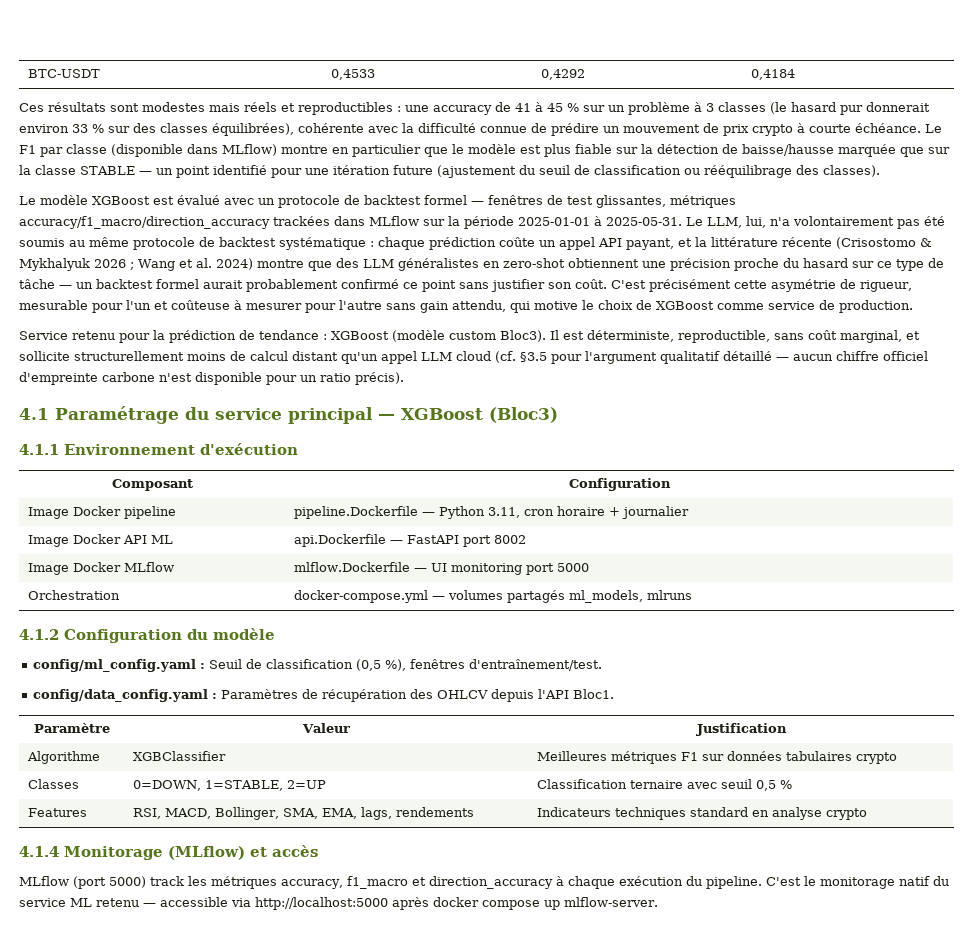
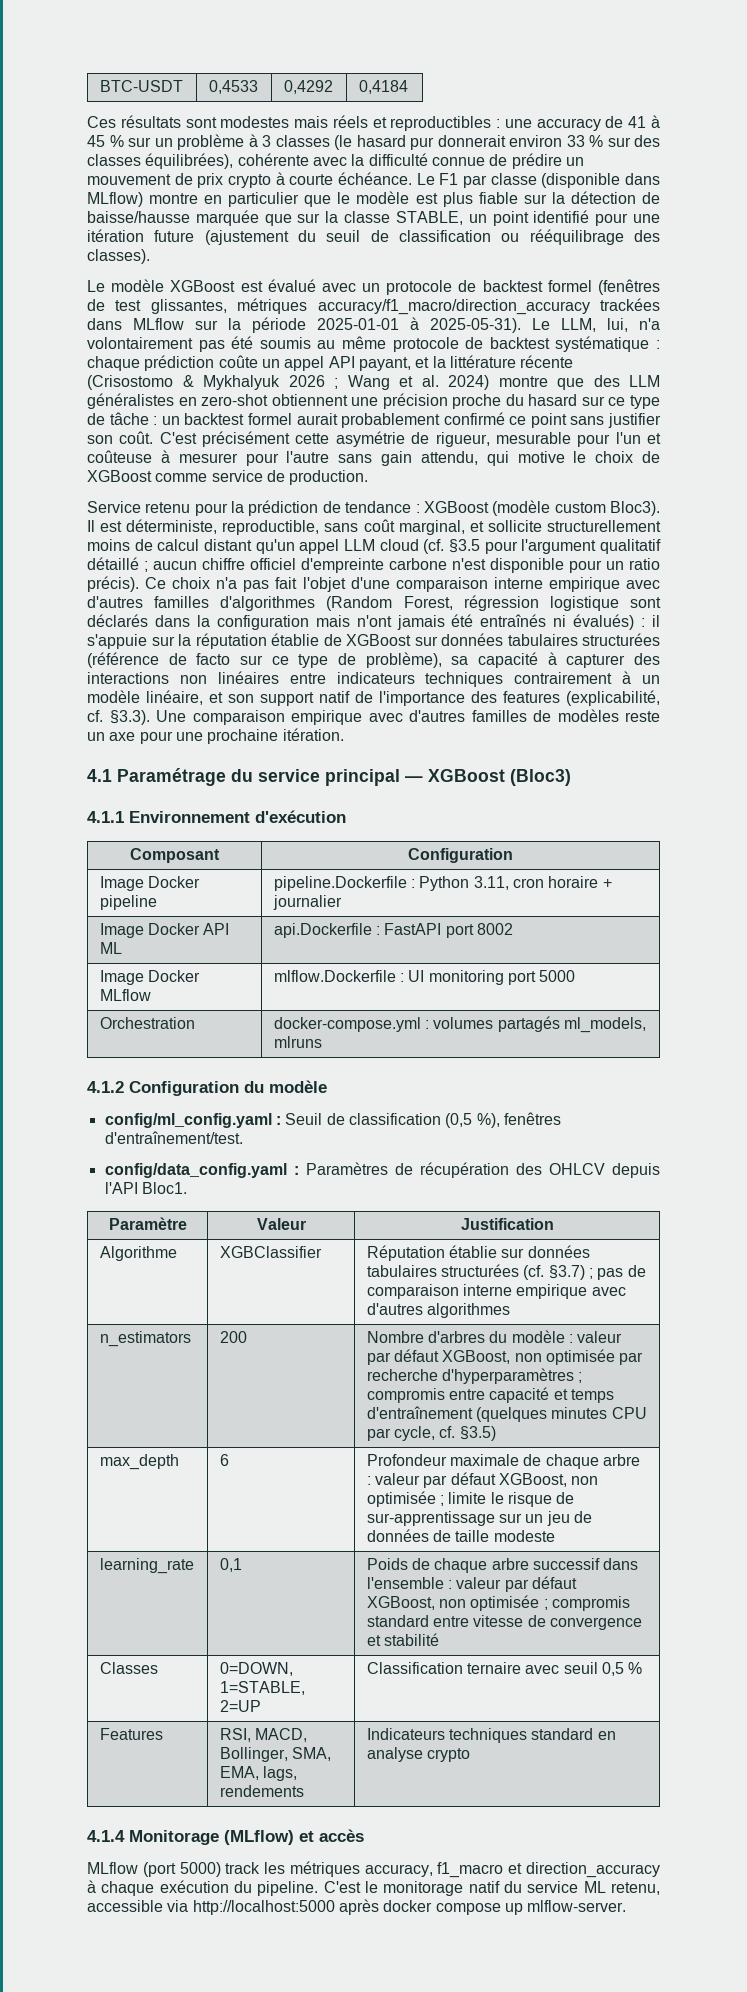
[80,166,152,175] STABLE — -> [395,211,463,225] STABLE,
[471,195,543,205] — fenêtres -> [598,279,660,295] (fenêtres
[606,217,682,226] 2025-05-31. -> [430,318,521,333] 2025-05-31).
[59,285,72,289] — -> [153,416,158,425] :
[776,357,789,361] — -> [144,561,148,572] ;
(404, 378) none -> [145,577,660,592] [87,595,661,611] [87,614,660,630] [87,633,660,649] [87,652,661,668] [87,671,660,687] [87,690,660,706] [87,709,660,725] [87,728,344,744] Ce choix n'a pas fait l'objet d'une comparaison interne empirique avec d'autres familles d'algorithmes (Random Forest, régression logistique sont déclarés dans la configuration mais n'ont jamais été entraînés ni évalués) : il s'appuie sur la réputation établie de XGBoost sur données tabulaires structurées (référence de facto sur ce type de problème), sa capacité à capturer des interactions non linéaires entre indicateurs techniques contrairement à un modèle linéaire, et son support natif de l'importance des features (explicabilité, cf. §3.3). Une comparaison empirique avec d'autres familles de modèles reste un axe pour une prochaine itération.
[421,512,435,516] — -> [410,879,415,888] :
[389,540,403,544] — -> [375,926,380,935] :
[413,568,427,572] — -> [399,973,404,982] :
[431,596,445,600] — -> [424,1020,429,1029] :
[536,751,897,764] Meilleures métriques F1 sur données tabulaires crypto -> [366,1245,590,1261] [366,1264,646,1280] [366,1284,626,1299] [366,1303,510,1318] [99,1331,191,1347] [219,1331,247,1343] [366,1330,623,1343] [366,1349,644,1365] [366,1368,583,1384] [366,1387,614,1403] [366,1406,647,1422] [366,1426,496,1441] [99,1454,179,1470] [219,1454,229,1466] [366,1454,640,1469] [366,1472,599,1488] [366,1491,575,1507] [366,1511,592,1526] [366,1529,555,1542] [99,1558,194,1574] [219,1558,242,1572] [366,1558,639,1573] [366,1576,577,1592] [366,1595,630,1611] [366,1615,642,1630] [366,1633,439,1646] Réputation établie sur données tabulaires structurées (cf. §3.7) ; pas de comparaison interne empirique avec d'autres algorithmes // n_estimators | 200 | Nombre d'arbres du modèle : valeur par défaut XGBoost, non optimisée par recherche d'hyperparamètres ; compromis entre capacité et temps d'entraînement (quelques minutes CPU par cycle, cf. §3.5) // max_depth | 6 | Profondeur maximale de chaque arbre : valeur par défaut XGBoost, non optimisée ; limite le risque de sur-apprentissage sur un jeu de données de taille modeste // learning_rate | 0,1 | Poids de chaque arbre successif dans l'ensemble : valeur par défaut XGBoost, non optimisée ; compromis standard entre vitesse de convergence et stabilité
[96,898,156,907] retenu — -> [610,1882,660,1895] retenu,

